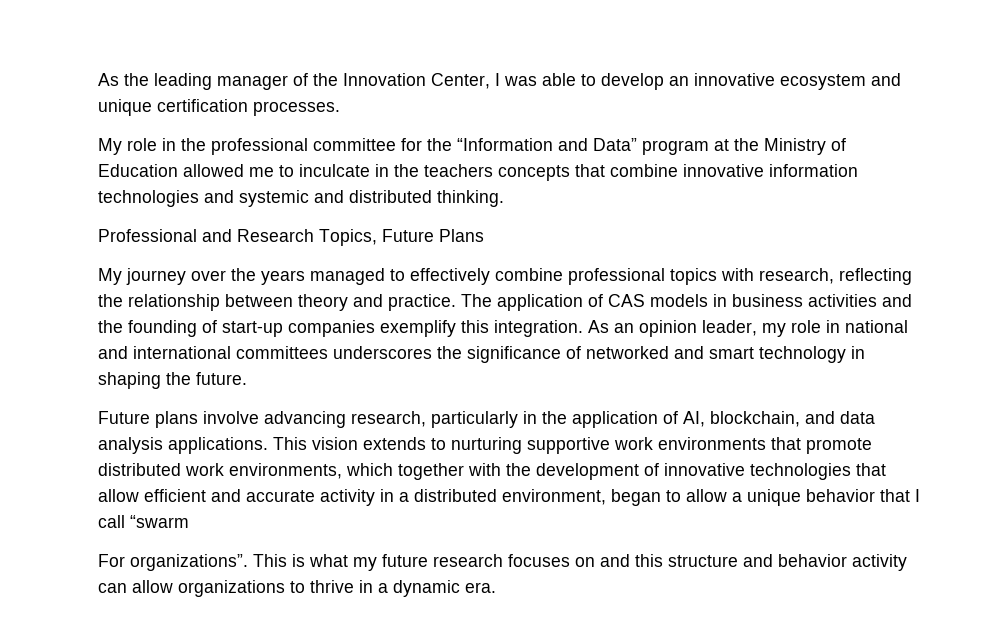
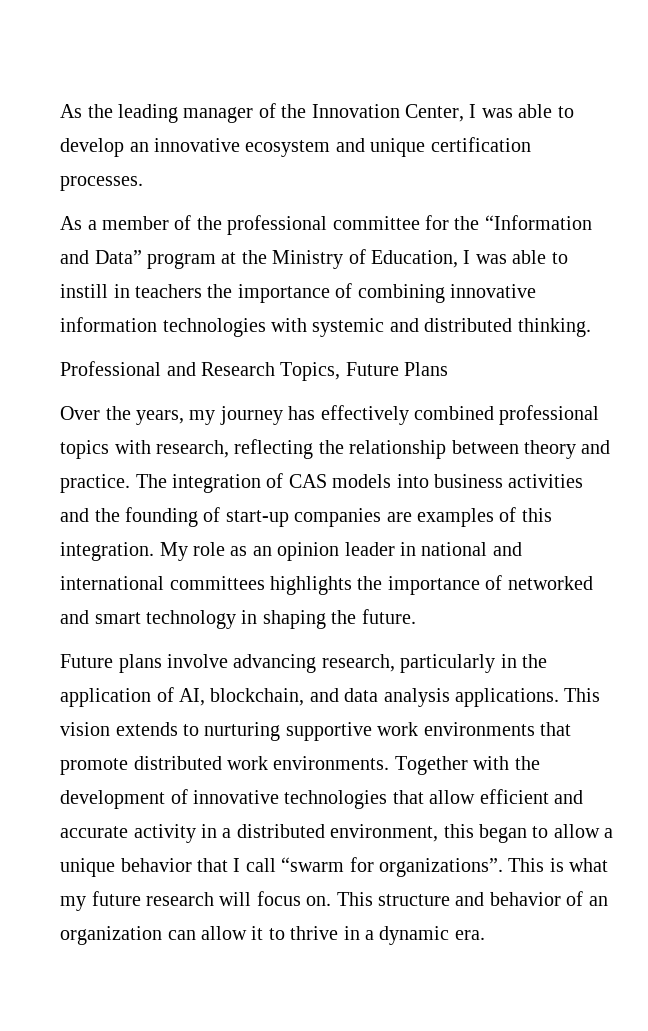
[98,138,177,155] My role in -> [60,215,192,230] As a member of
[98,164,679,181] Education allowed me to inculcate in the teachers concepts that combine -> [371,250,568,268] [60,283,445,303] Education, I was able to instill in teachers the importance of combining
[204,190,235,203] and -> [271,318,308,332] with
[98,268,564,285] My journey over the years managed to effectively combine -> [60,405,495,425] Over the years, my journey has effectively combined
[497,294,584,311] application -> [172,474,262,493] integration
[713,294,728,307] in -> [396,474,429,488] into
[380,320,822,337] exemplify this integration. As an opinion leader, my role -> [386,507,552,527] [60,542,395,561] are examples of this integration. My role as an opinion leader
[333,346,562,363] underscores the significance -> [270,576,480,595] highlights the importance
[229,463,465,480] environments, which together -> [273,756,468,775] environments. Together
(607, 497) none -> [443,824,474,838] this
[98,554,126,567] // For -> [349,857,374,872] for
[508,554,908,571] focuses on and this structure and behavior activity -> [219,891,608,906] [60,926,163,945] will focus on. This structure and behavior of an organization
[178,580,286,597] organizations -> [251,926,264,940] it

